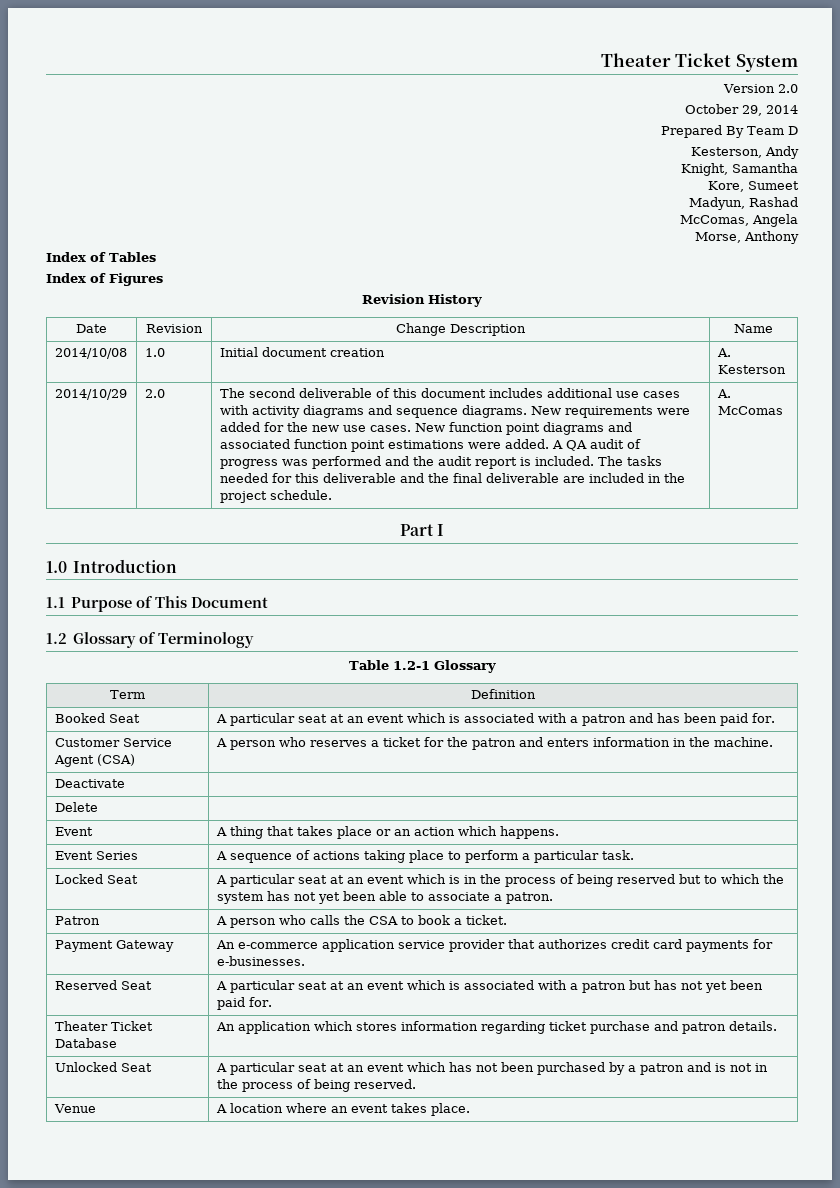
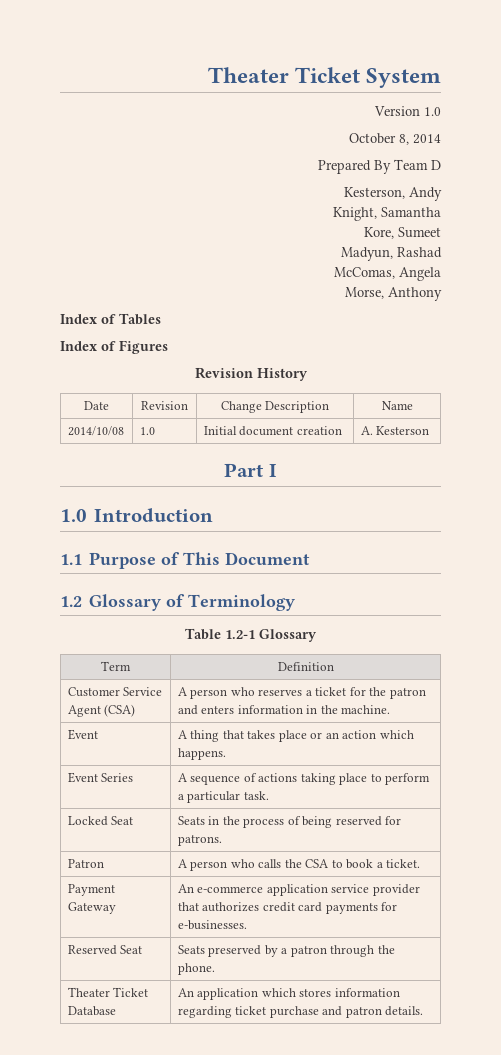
[778,84,798,93] 2.0 -> [424,107,441,116] 1.0
[742,105,762,116] 29, -> [399,134,409,145] 8,
[54,389,127,400] [144,389,165,398] [219,388,680,398] [219,405,690,418] [219,422,632,435] [219,439,641,452] [219,456,662,469] [219,473,685,483] [219,490,332,503] [716,389,731,398] [717,406,783,415] // 2014/10/29 | 2.0 | The second deliverable of this document includes additional use cases with activity diagrams and sequence diagrams. New requirements were added for the new use cases. New function point diagrams and associated function point estimations were added. A QA audit of progress was performed and the audit report is included. The tasks needed for this deliverable and the final deliverable are included in the project schedule. | A. McComas -> (430, 430) none
[54,713,140,723] [215,713,775,726] // Booked Seat | A particular seat at an event which is associated with a patron and has been paid for. -> (334, 666) none
[54,779,125,788] [54,802,98,812] // Deactivate | // Delete | -> (391, 709) none
[215,874,460,887] A particular seat at an event which is -> [177,816,205,825] Seats
[678,874,784,884] [216,891,553,904] but to which the system has not yet been able to associate a patron. -> [385,816,402,825] [177,835,222,846] for patrons.
[215,980,763,993] [216,997,272,1010] A particular seat at an event which is associated with a patron but has not yet been paid for. -> [177,945,395,957] [177,963,215,975] Seats preserved by a patron through the phone.
[54,1062,152,1072] [215,1062,768,1075] [216,1079,416,1092] [53,1104,96,1113] [215,1103,470,1116] // Unlocked Seat | A particular seat at an event which has not been purchased by a patron and is not in the process of being reserved. // Venue | A location where an event takes place. -> (424, 1011) none

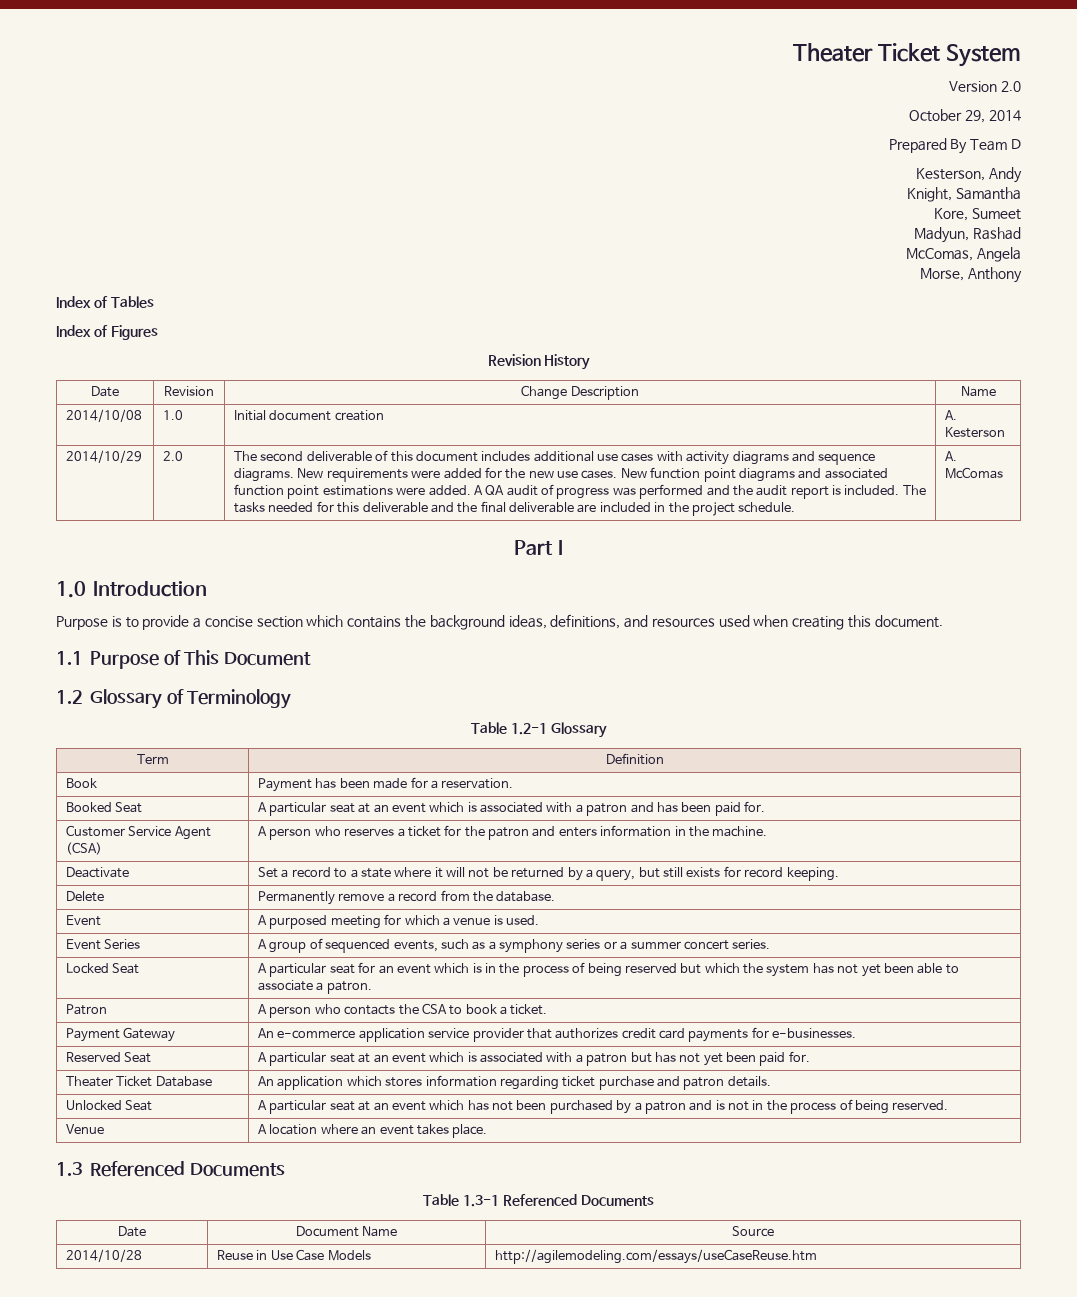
[424,107,441,116] 1.0 -> [1001,81,1021,92] 2.0
[399,134,409,145] 8, -> [965,110,986,123] 29,
[224,463,277,477] [60,508,214,522] // Part I // 1.0 Introduction -> [66,450,143,463] [163,451,184,461] [234,450,876,465] [234,467,888,482] [234,484,926,499] [234,501,796,516] [945,451,958,461] [945,467,1004,479] [514,540,563,555] [56,581,207,598] [56,614,943,630] // 2014/10/29 | 2.0 | The second deliverable of this document includes additional use cases with activity diagrams and sequence diagrams. New requirements were added for the new use cases. New function point diagrams and associated function point estimations were added. A QA audit of progress was performed and the audit report is included. The tasks needed for this deliverable and the final deliverable are included in the project schedule. | A. McComas // Part I // 1.0 Introduction // Purpose is to provide a concise section which contains the background ideas, definitions, and resources used when creating this document.
(334, 666) none -> [66,778,98,788] [258,777,514,792] [66,802,143,813] [258,801,766,816] // Book | Payment has been made for a reservation. // Booked Seat | A particular seat at an event which is associated with a patron and has been paid for.
[67,729,98,740] [177,730,414,742] [177,748,226,760] [67,772,134,783] [177,773,431,785] [177,791,269,803] [67,816,134,826] [177,816,205,825] Event | A thing that takes place or an action which happens. // Event Series | A sequence of actions taking place to perform a particular task. // Locked Seat | Seats -> [66,867,130,878] [258,866,839,881] [66,891,105,902] [258,890,556,905] [66,915,102,926] [258,914,540,929] [66,939,141,950] [258,938,771,953] [66,963,140,974] [258,962,482,977] Deactivate | Set a record to a state where it will not be returned by a query, but still exists for record keeping. // Delete | Permanently remove a record from the database. // Event | A purposed meeting for which a venue is used. // Event Series | A group of sequenced events, such as a symphony series or a summer concert series. // Locked Seat | A particular seat for an event which is
[385,816,402,825] [177,835,222,846] for patrons. -> [680,963,959,977] [258,980,372,994] but which the system has not yet been able to associate a patron.
[258,859,282,868] calls -> [344,1005,396,1015] contacts
[177,945,395,957] [177,963,215,975] Seats preserved by a patron through the phone. -> [258,1051,810,1066] A particular seat at an event which is associated with a patron but has not yet been paid for.
(424, 1011) none -> [66,1100,153,1111] [258,1099,949,1114] [66,1124,105,1134] [258,1124,488,1138] [56,1161,285,1177] [423,1194,654,1207] [118,1226,146,1237] [295,1226,398,1237] [732,1226,774,1237] [66,1249,143,1262] [217,1249,371,1261] [495,1249,818,1264] // Unlocked Seat | A particular seat at an event which has not been purchased by a patron and is not in the process of being reserved. // Venue | A location where an event takes place. // 1.3 Referenced Documents // Table 1.3-1 Referenced Documents // Date | Document Name | Source // 2014/10/28 | Reuse in Use Case Models | http://agilemodeling.com/essays/useCaseReuse.htm

